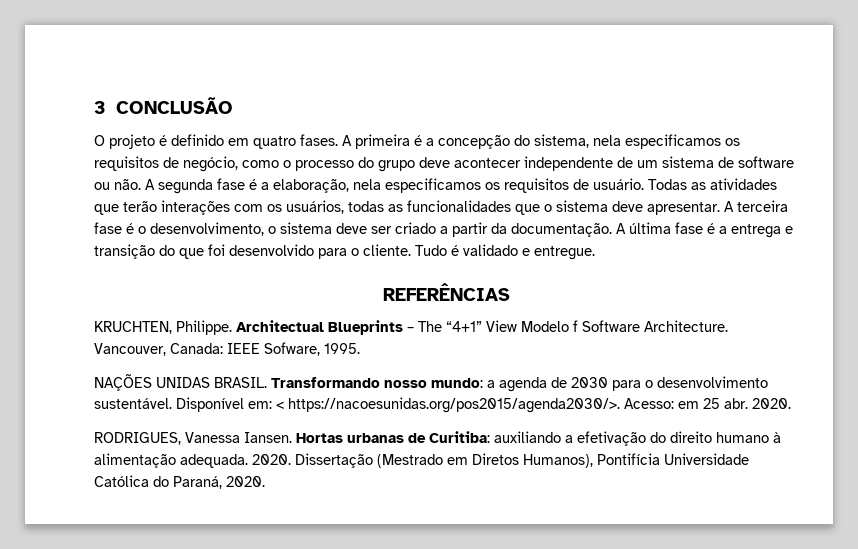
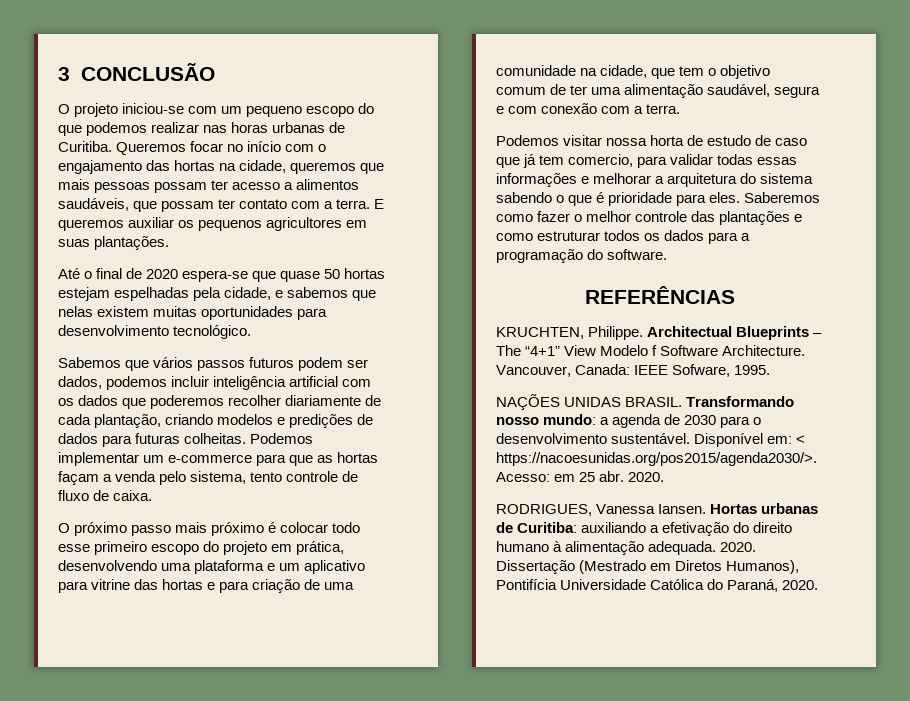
[159,134,740,149] [94,156,794,172] [94,178,777,194] [94,200,788,215] [94,222,793,238] [94,244,595,260] é definido em quatro fases. A primeira é a concepção do sistema, nela especificamos os requisitos de negócio, como o processo do grupo deve acontecer independente de um sistema de software ou não. A segunda fase é a elaboração, nela especificamos os requisitos de usuário. Todas as atividades que terão interações com os usuários, todas as funcionalidades que o sistema deve apresentar. A terceira fase é o desenvolvimento, o sistema deve ser criado a partir da documentação. A última fase é a entrega e transição do que foi desenvolvido para o cliente. Tudo é validado e entregue. -> [122,103,375,117] [58,122,346,136] [58,141,327,155] [58,160,385,174] [58,179,360,193] [58,198,385,212] [58,217,368,231] [58,236,170,250] [58,268,386,282] [58,287,377,301] [58,306,328,320] [58,325,252,339] [58,357,369,371] [58,376,372,390] [58,395,382,409] [58,414,374,428] [58,433,314,447] [58,452,379,466] [58,471,359,485] [58,490,153,501] [58,522,361,536] [58,541,345,555] [58,560,366,574] [58,579,355,593] [496,65,771,79] [496,84,821,98] [496,103,681,114] [496,135,808,146] [496,154,798,168] [496,173,814,187] [496,192,821,206] [496,211,803,225] [496,230,751,244] [496,249,668,263] iniciou-se com um pequeno escopo do que podemos realizar nas horas urbanas de Curitiba. Queremos focar no início com o engajamento das hortas na cidade, queremos que mais pessoas possam ter acesso a alimentos saudáveis, que possam ter contato com a terra. E queremos auxiliar os pequenos agricultores em suas plantações. // Até o final de 2020 espera-se que quase 50 hortas estejam espelhadas pela cidade, e sabemos que nelas existem muitas oportunidades para desenvolvimento tecnológico. // Sabemos que vários passos futuros podem ser dados, podemos incluir inteligência artificial com os dados que poderemos recolher diariamente de cada plantação, criando modelos e predições de dados para futuras colheitas. Podemos implementar um e-commerce para que as hortas façam a venda pelo sistema, tento controle de fluxo de caixa. // O próximo passo mais próximo é colocar todo esse primeiro escopo do projeto em prática, desenvolvendo uma plataforma e um aplicativo para vitrine das hortas e para criação de uma comunidade na cidade, que tem o objetivo comum de ter uma alimentação saudável, segura e com conexão com a terra. // Podemos visitar nossa horta de estudo de caso que já tem comercio, para validar todas essas informações e melhorar a arquitetura do sistema sabendo o que é prioridade para eles. Saberemos como fazer o melhor controle das plantações e como estruturar todos os dados para a programação do software.

